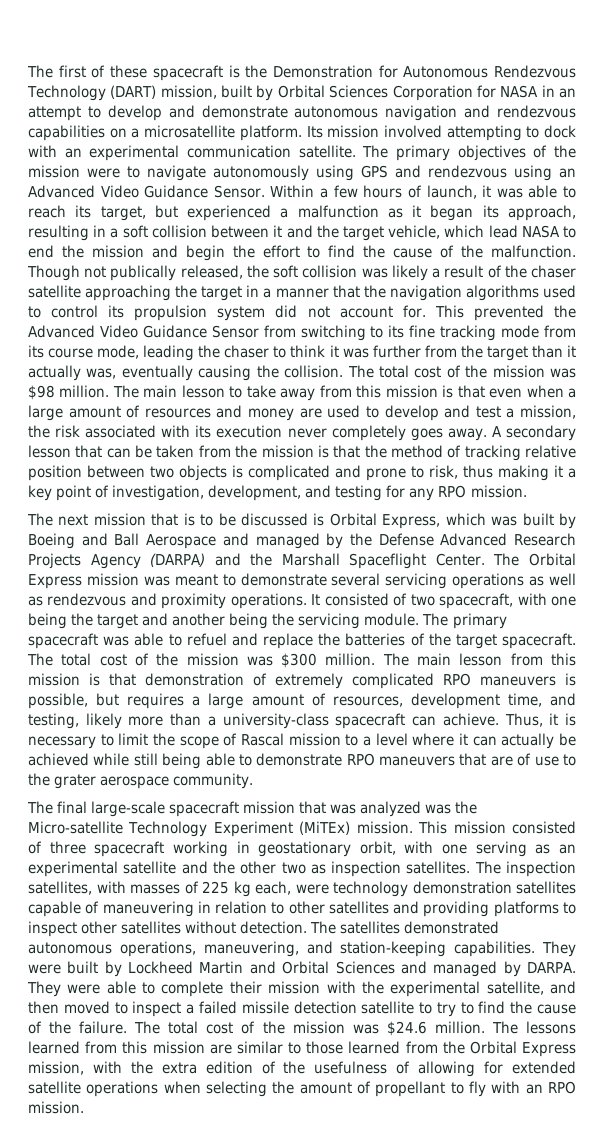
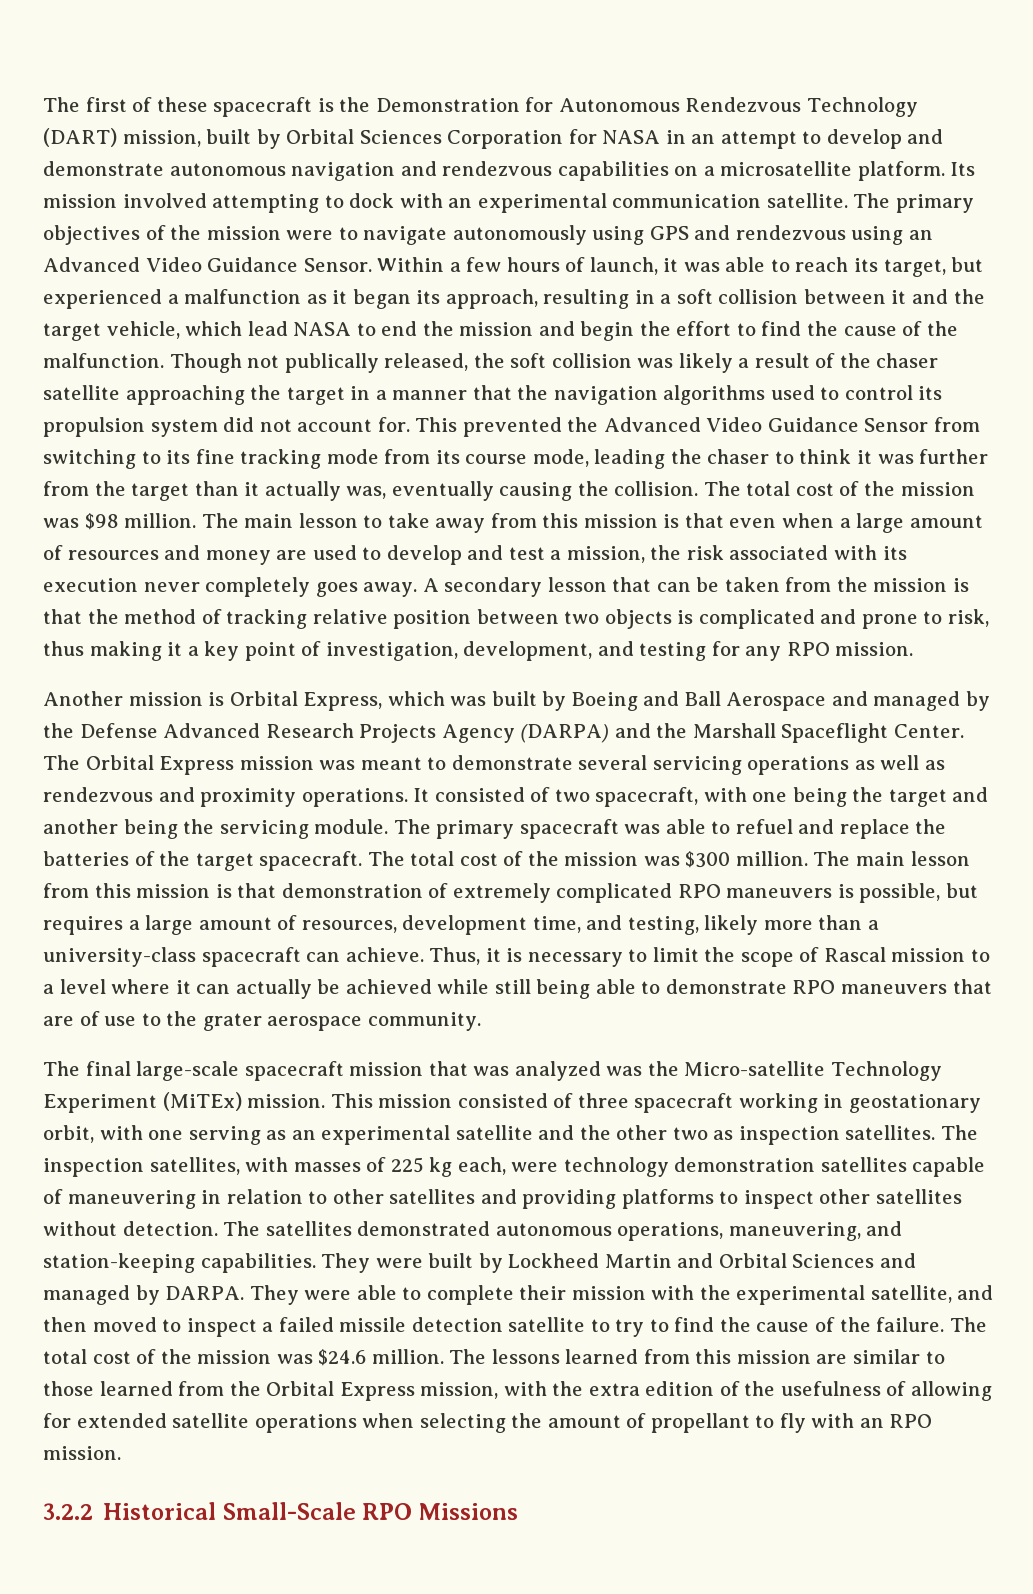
[27,513,309,526] The next mission that is to be discussed -> [43,691,203,706] Another mission
(84, 1107) none -> [43,1502,518,1520] // 3.2.2 Historical Small-Scale RPO Missions

